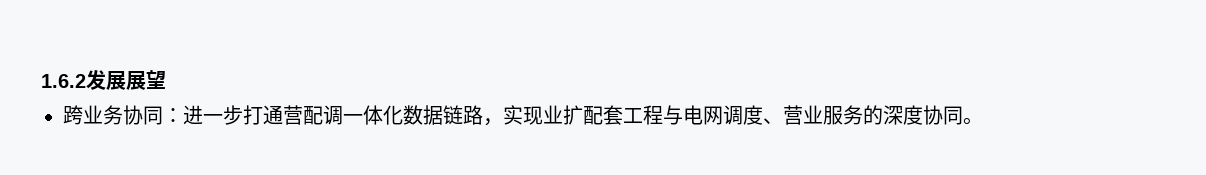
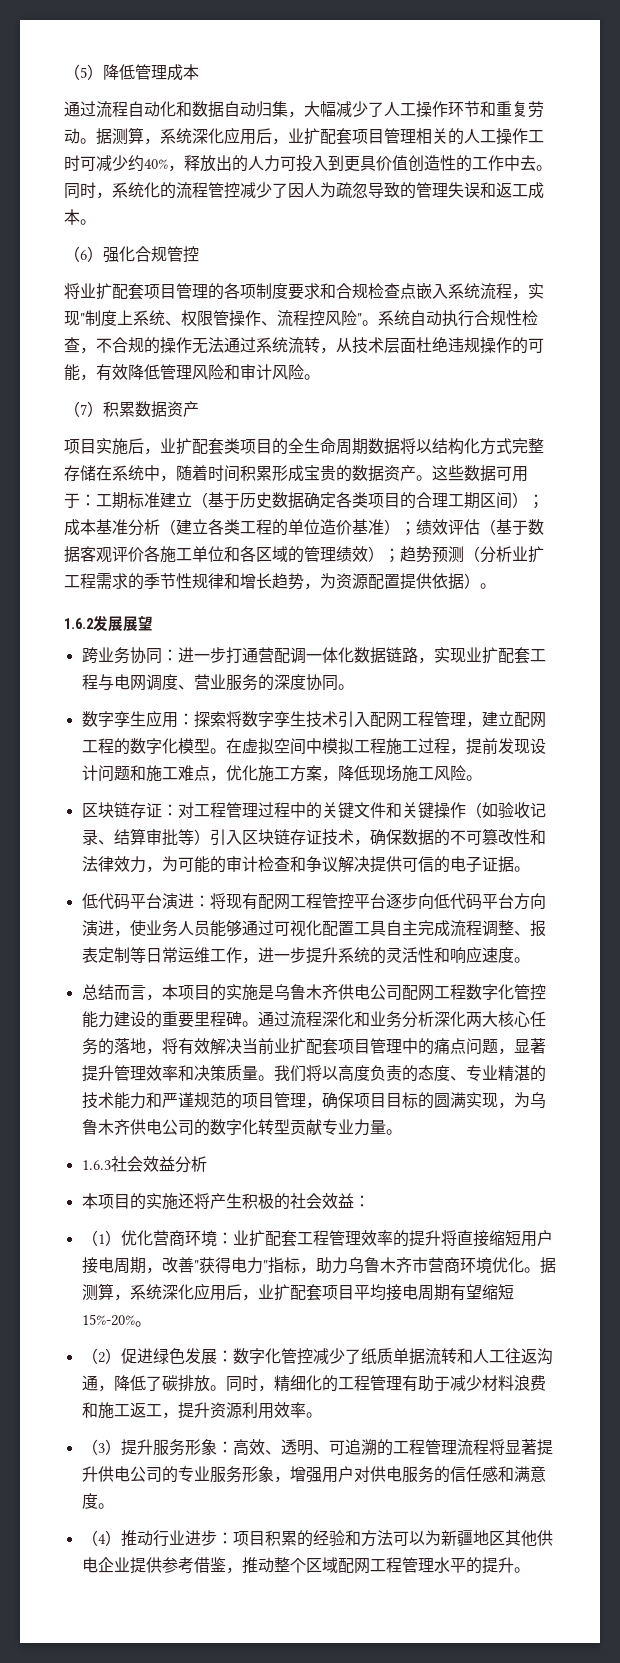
(41, 81) none -> [64,64,199,81] [64,101,544,118] [64,127,544,145] [64,155,552,172] [64,182,544,199] [64,209,96,225] [64,246,199,263] [64,283,544,300] [64,310,538,327] [64,337,544,354] [64,364,320,381] [64,401,199,418] [64,438,544,455] [64,465,528,482] [64,492,544,509] [64,519,544,536] [64,546,544,563] [64,573,496,590] （5）降低管理成本 // 通过流程自动化和数据自动归集，大幅减少了人工操作环节和重复劳动。据测算，系统深化应用后，业扩配套项目管理相关的人工操作工时可减少约40%，释放出的人力可投入到更具价值创造性的工作中去。同时，系统化的流程管控减少了因人为疏忽导致的管理失误和返工成本。 // （6）强化合规管控 // 将业扩配套项目管理的各项制度要求和合规检查点嵌入系统流程，实现"制度上系统、权限管操作、流程控风险"。系统自动执行合规性检查，不合规的操作无法通过系统流转，从技术层面杜绝违规操作的可能，有效降低管理风险和审计风险。 // （7）积累数据资产 // 项目实施后，业扩配套类项目的全生命周期数据将以结构化方式完整存储在系统中，随着时间积累形成宝贵的数据资产。这些数据可用于：工期标准建立（基于历史数据确定各类项目的合理工期区间）；成本基准分析（建立各类工程的单位造价基准）；绩效评估（基于数据客观评价各施工单位和各区域的管理绩效）；趋势预测（分析业扩工程需求的季节性规律和增长趋势，为资源配置提供依据）。 //
(983, 121) none -> [81,710,546,728] [81,738,546,755] [81,765,482,782] [81,802,546,819] [81,828,546,846] [81,856,530,873] [81,893,546,910] [81,920,546,937] [81,946,530,964] [81,984,546,1001] [81,1011,546,1028] [81,1038,546,1055] [81,1065,546,1082] [81,1092,546,1109] [81,1119,402,1136] [81,1156,207,1173] [81,1193,370,1210] [81,1230,553,1247] [81,1257,556,1274] [81,1283,514,1301] [81,1314,151,1327] [81,1348,553,1365] [81,1375,546,1392] [81,1402,322,1419] [81,1439,553,1456] [81,1466,546,1483] [81,1493,114,1509] [81,1530,553,1547] [81,1557,530,1574] // 数字孪生应用：探索将数字孪生技术引入配网工程管理，建立配网工程的数字化模型。在虚拟空间中模拟工程施工过程，提前发现设计问题和施工难点，优化施工方案，降低现场施工风险。 // 区块链存证：对工程管理过程中的关键文件和关键操作（如验收记录、结算审批等）引入区块链存证技术，确保数据的不可篡改性和法律效力，为可能的审计检查和争议解决提供可信的电子证据。 // 低代码平台演进：将现有配网工程管控平台逐步向低代码平台方向演进，使业务人员能够通过可视化配置工具自主完成流程调整、报表定制等日常运维工作，进一步提升系统的灵活性和响应速度。 // 总结而言，本项目的实施是乌鲁木齐供电公司配网工程数字化管控能力建设的重要里程碑。通过流程深化和业务分析深化两大核心任务的落地，将有效解决当前业扩配套项目管理中的痛点问题，显著提升管理效率和决策质量。我们将以高度负责的态度、专业精湛的技术能力和严谨规范的项目管理，确保项目目标的圆满实现，为乌鲁木齐供电公司的数字化转型贡献专业力量。 // 1.6.3社会效益分析 // 本项目的实施还将产生积极的社会效益： // （1）优化营商环境：业扩配套工程管理效率的提升将直接缩短用户接电周期，改善"获得电力"指标，助力乌鲁木齐市营商环境优化。据测算，系统深化应用后，业扩配套项目平均接电周期有望缩短15%-20%。 // （2）促进绿色发展：数字化管控减少了纸质单据流转和人工往返沟通，降低了碳排放。同时，精细化的工程管理有助于减少材料浪费和施工返工，提升资源利用效率。 // （3）提升服务形象：高效、透明、可追溯的工程管理流程将显著提升供电公司的专业服务形象，增强用户对供电服务的信任感和满意度。 // （4）推动行业进步：项目积累的经验和方法可以为新疆地区其他供电企业提供参考借鉴，推动整个区域配网工程管理水平的提升。

